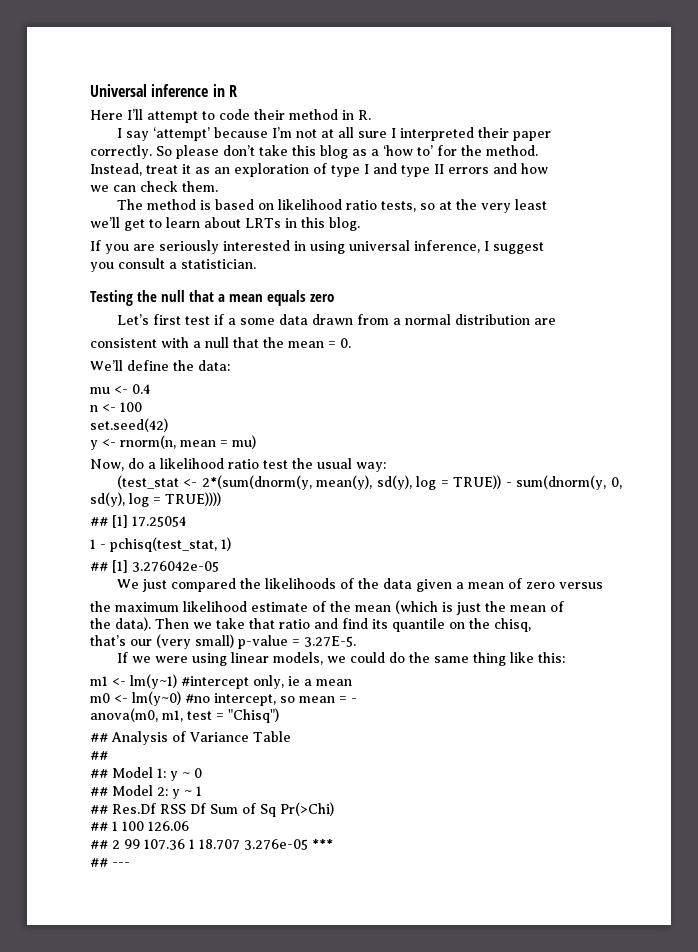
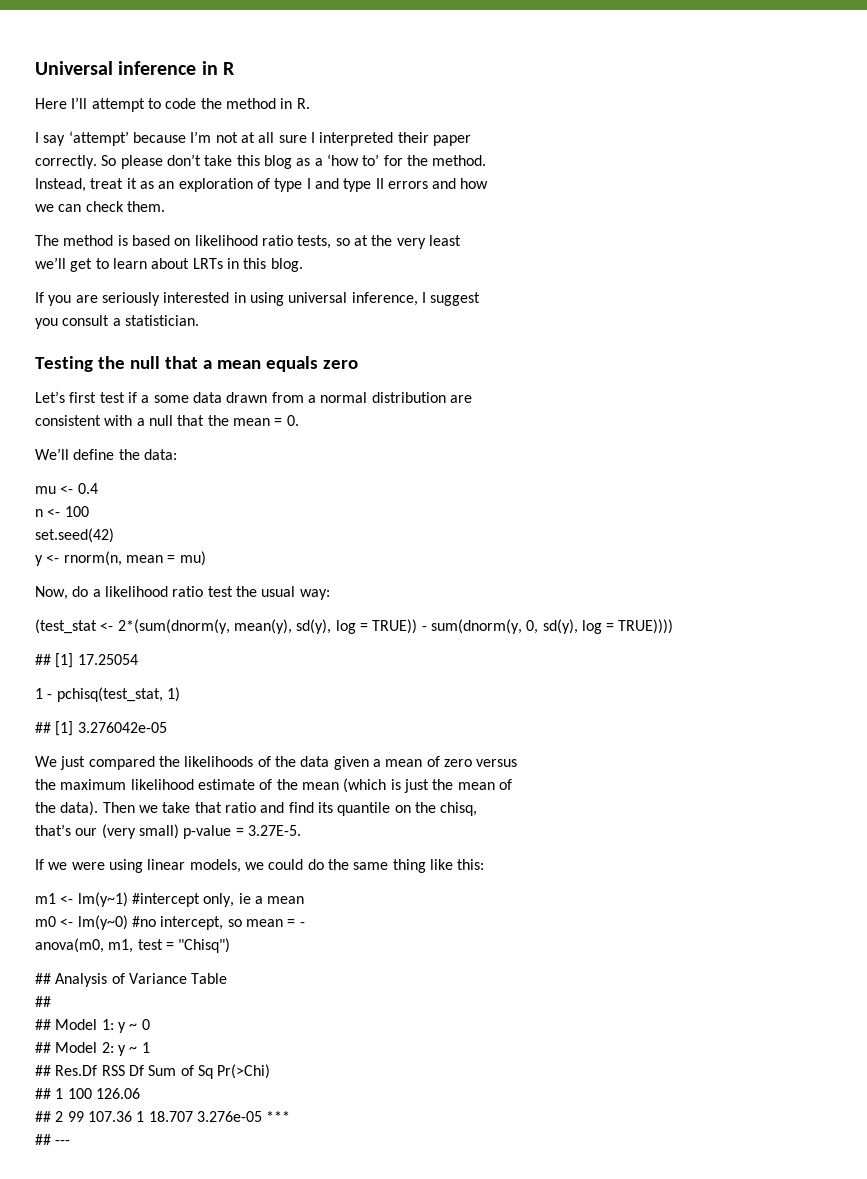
[254,109,285,120] their -> [200,98,222,109] the

